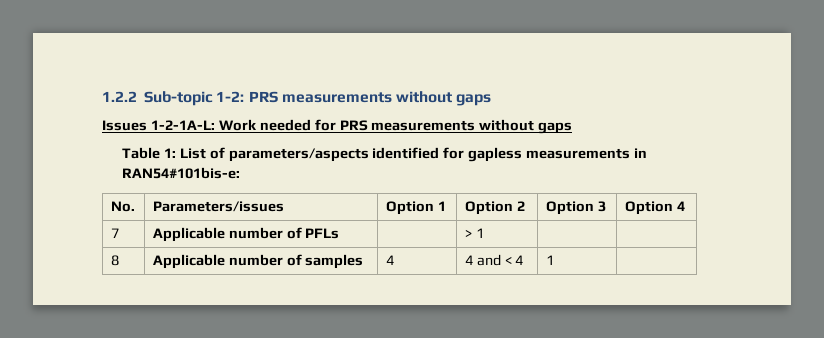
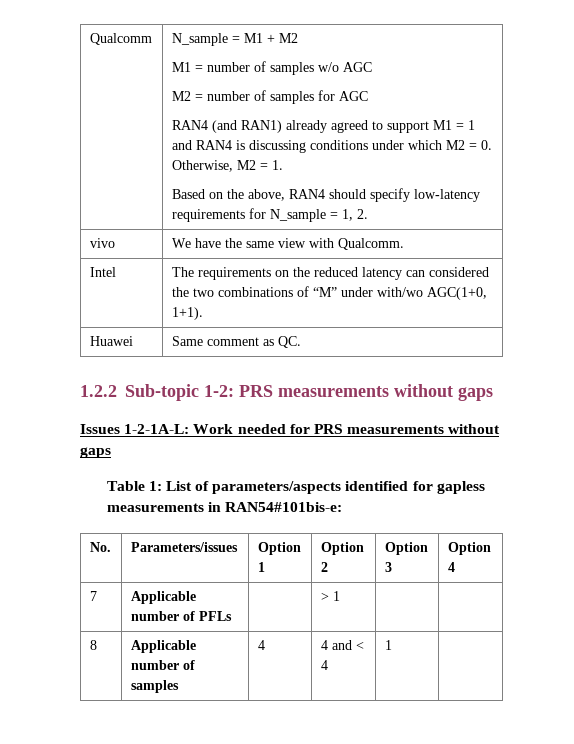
(102, 96) none -> [89,33,152,45] [171,33,298,46] [171,61,372,75] [171,90,368,104] [171,120,475,133] [171,140,492,153] [171,160,283,172] [171,188,480,202] [171,208,368,222] [89,238,115,248] [171,238,404,250] [89,267,116,277] [171,267,489,280] [171,286,487,300] [171,307,203,320] [89,336,133,346] [171,336,301,348] Qualcomm | N_sample = M1 + M2 // M1 = number of samples w/o AGC // M2 = number of samples for AGC // RAN4 (and RAN1) already agreed to support M1 = 1 and RAN4 is discussing conditions under which M2 = 0. Otherwise, M2 = 1. // Based on the above, RAN4 should specify low-latency requirements for N_sample = 1, 2. // vivo | We have the same view with Qualcomm. // Intel | The requirements on the reduced latency can considered the two combinations of “M” under with/wo AGC(1+0, 1+1). // Huawei | Same comment as QC. //

